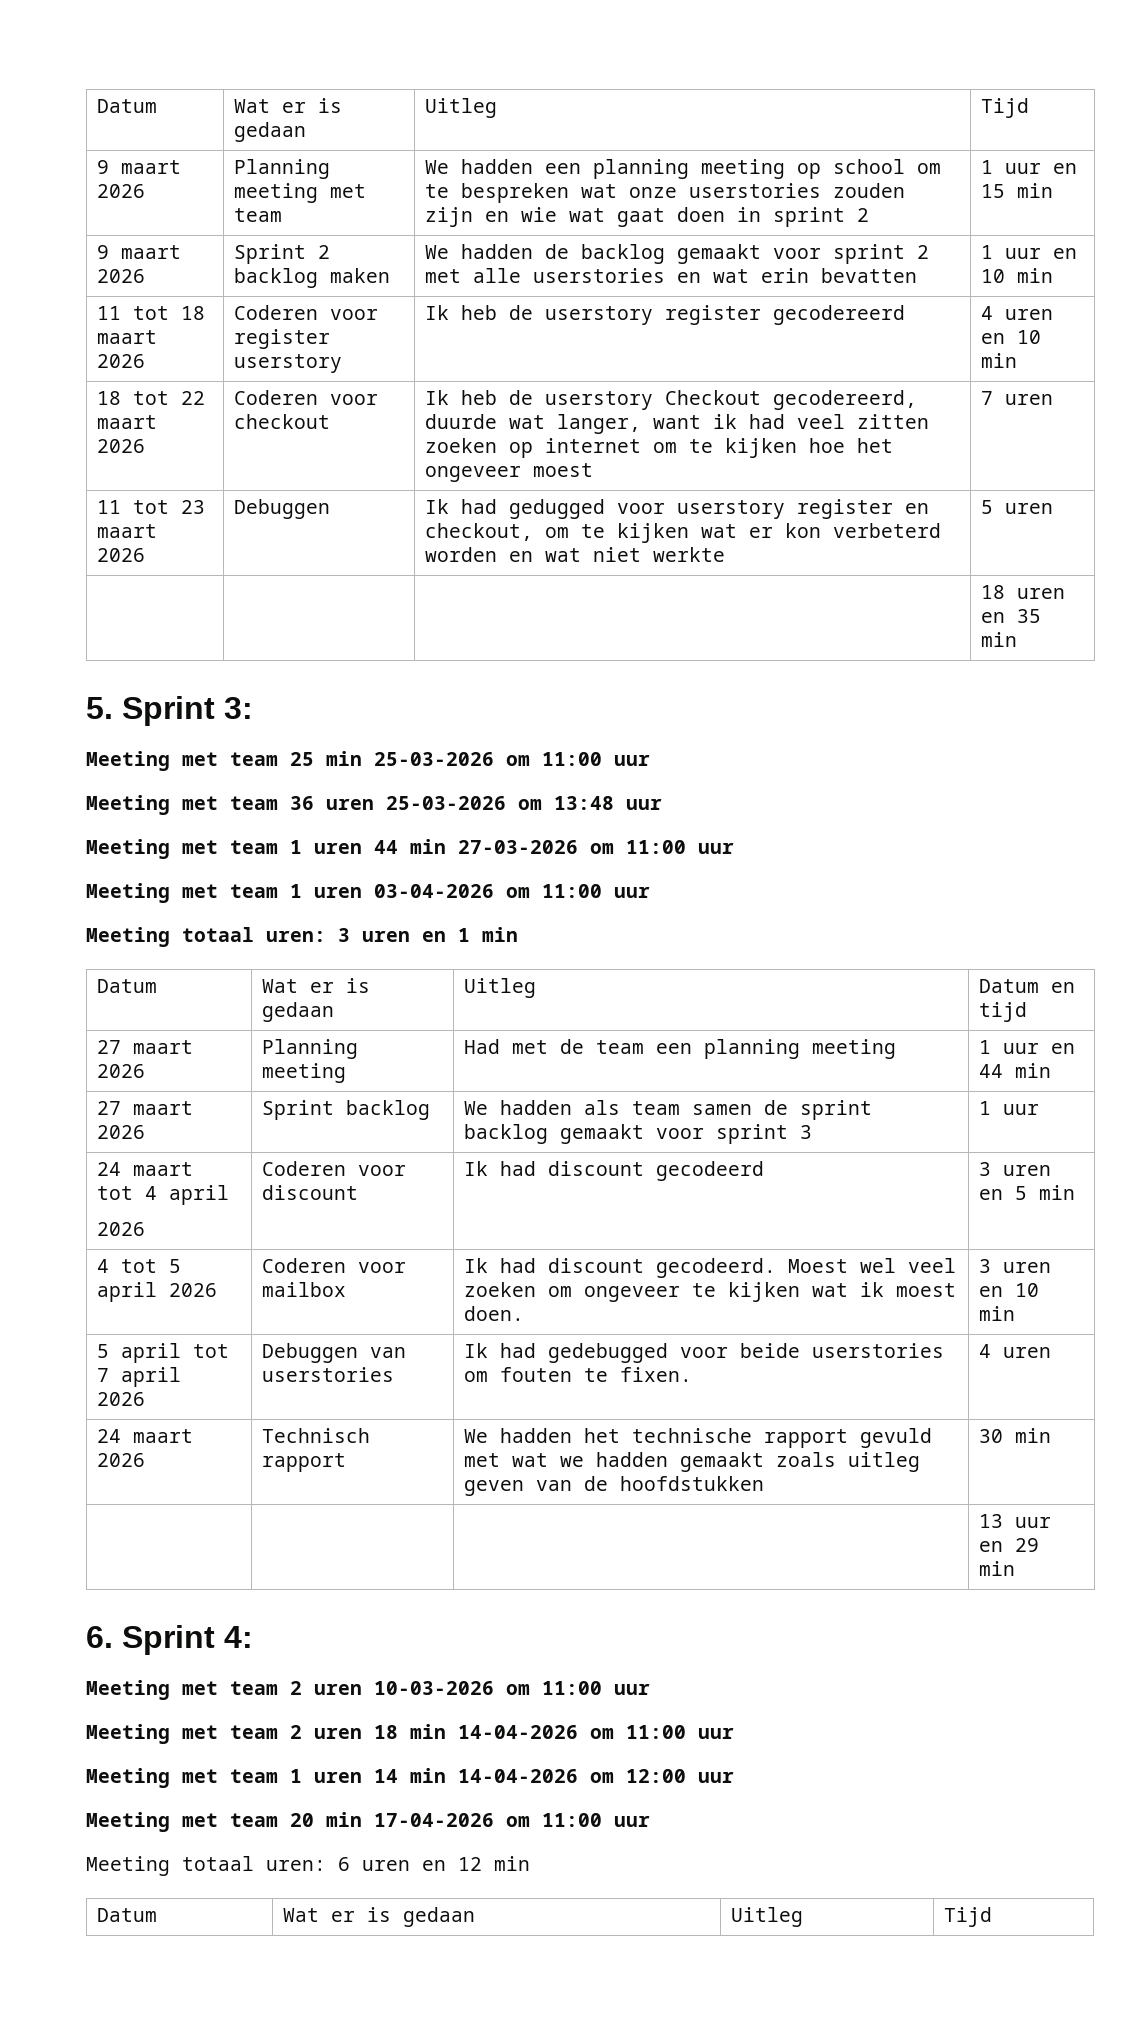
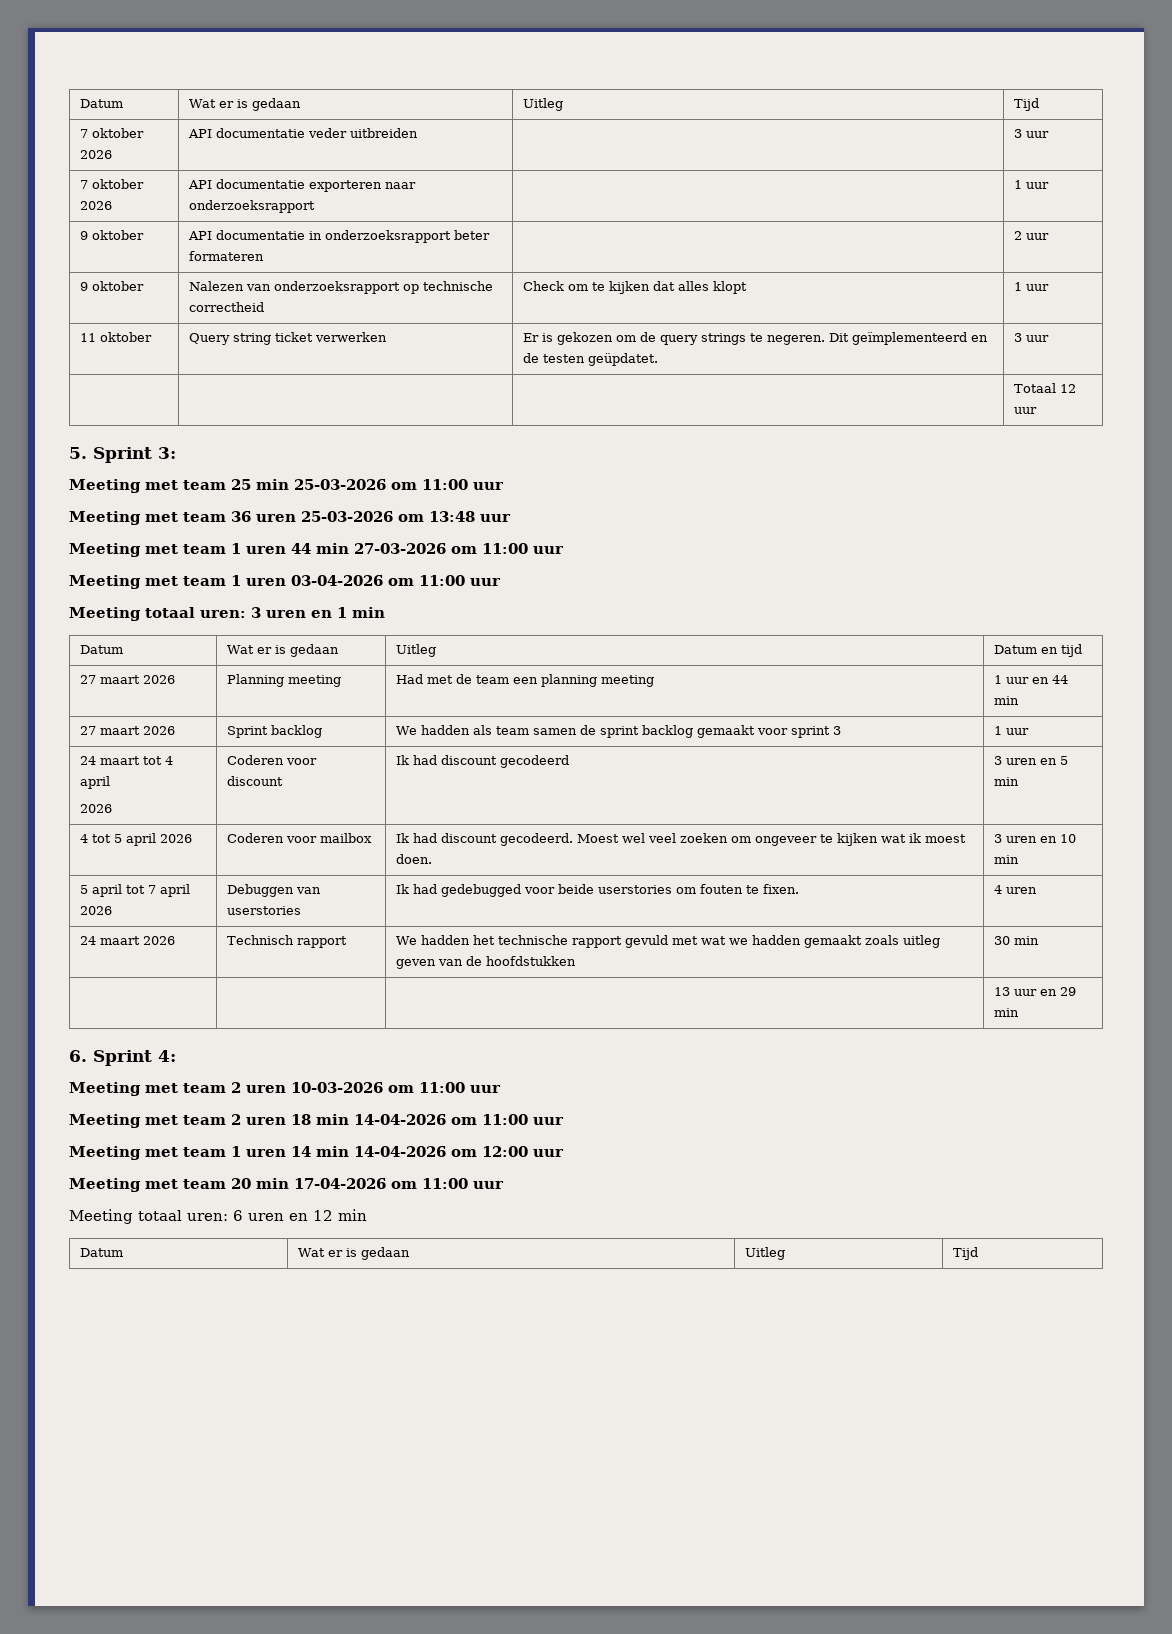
[97,160,182,174] [97,184,146,198] [234,159,331,179] [234,183,367,203] [234,208,283,222] [425,159,942,179] [425,183,906,203] [425,207,870,227] [981,160,1078,174] [981,183,1054,198] [97,245,182,259] [97,269,146,283] [234,244,331,264] [234,268,391,288] [425,244,930,264] [425,268,918,283] [981,245,1078,259] [981,268,1054,283] [97,306,206,320] [97,330,158,344] [97,354,146,368] [234,305,379,320] [234,329,331,349] [234,354,343,373] [425,305,906,325] [981,306,1054,320] [981,330,1042,344] [981,353,1018,368] [97,391,206,405] [97,415,158,429] [97,439,146,453] [234,390,379,405] [234,414,331,429] [425,390,918,410] [425,414,930,434] [425,438,894,458] [425,463,594,482] [981,391,1054,405] [97,500,206,514] [97,524,158,538] [97,548,146,562] [234,499,331,519] [425,499,930,519] [425,523,942,543] [425,547,726,562] [981,500,1054,514] [981,585,1066,599] [981,609,1042,623] [981,632,1018,647] 9 maart 2026 | Planning meeting met team | We hadden een planning meeting op school om te bespreken wat onze userstories zouden zijn en wie wat gaat doen in sprint 2 | 1 uur en 15 min // 9 maart 2026 | Sprint 2 backlog maken | We hadden de backlog gemaakt voor sprint 2 met alle userstories en wat erin bevatten | 1 uur en 10 min // 11 tot 18 maart 2026 | Coderen voor register userstory | Ik heb de userstory register gecodereerd | 4 uren en 10 min // 18 tot 22 maart 2026 | Coderen voor checkout | Ik heb de userstory Checkout gecodereerd, duurde wat langer, want ik had veel zitten zoeken op internet om te kijken hoe het ongeveer moest | 7 uren // 11 tot 23 maart 2026 | Debuggen | Ik had gedugged voor userstory register en checkout, om te kijken wat er kon verbeterd worden en wat niet werkte | 5 uren // | | | 18 uren en 35 min -> [80,128,145,138] [80,150,113,159] [188,128,419,138] [1014,129,1050,138] [80,179,145,189] [80,201,113,210] [188,179,417,192] [189,200,316,213] [1014,180,1050,189] [80,230,145,240] [188,230,491,243] [189,251,265,261] [1014,231,1050,240] [80,281,145,291] [189,281,494,294] [189,302,265,312] [523,281,748,294] [1014,282,1050,291] [80,332,153,342] [189,332,388,345] [523,332,989,345] [523,353,659,366] [1014,333,1050,342] [1014,383,1077,393] [1014,407,1038,414] 7 oktober 2026 | API documentatie veder uitbreiden | | 3 uur // 7 oktober 2026 | API documentatie exporteren naar onderzoeksrapport | | 1 uur // 9 oktober | API documentatie in onderzoeksrapport beter formateren | | 2 uur // 9 oktober | Nalezen van onderzoeksrapport op technische correctheid | Check om te kijken dat alles klopt | 1 uur // 11 oktober | Query string ticket verwerken | Er is gekozen om de query strings te negeren. Dit geïmplementeerd en de testen geüpdatet. | 3 uur // | | | Totaal 12 uur

